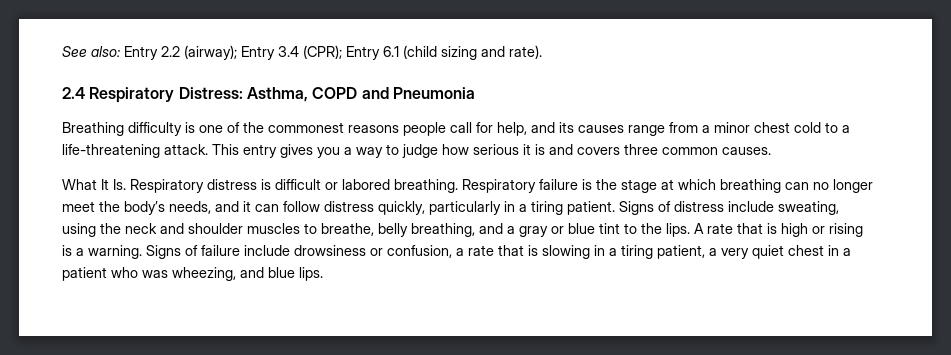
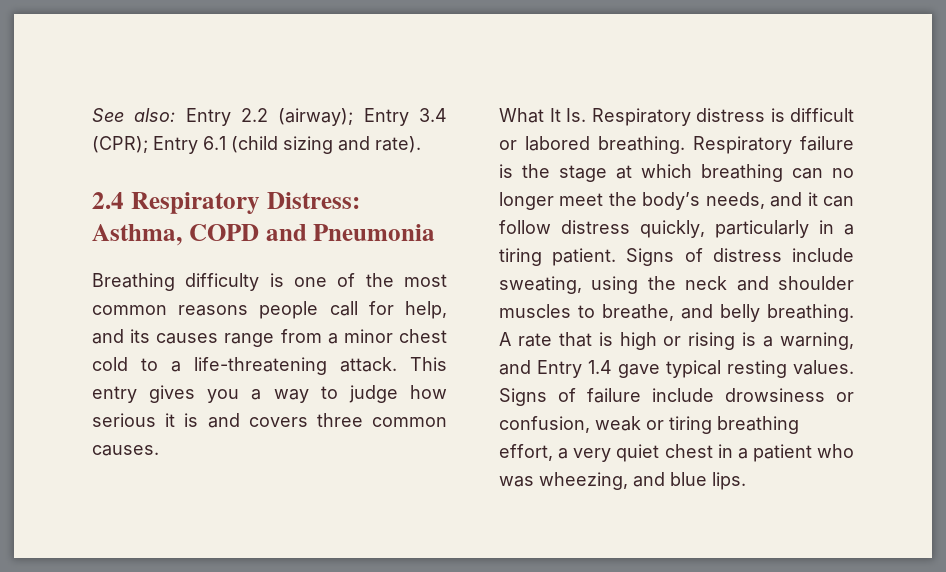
[268,122,344,133] commonest -> [404,274,447,287] [92,305,167,315] most common
[378,223,690,237] belly breathing, and a gray or blue tint to the lips. -> [681,304,854,322] and belly breathing.
[88,245,142,259] warning. -> [780,332,854,350] [499,360,854,378] warning, and Entry 1.4 gave typical resting values.
[456,245,705,259] a rate that is slowing in a tiring patient, -> [595,416,799,434] [499,444,553,461] weak or tiring breathing effort,

